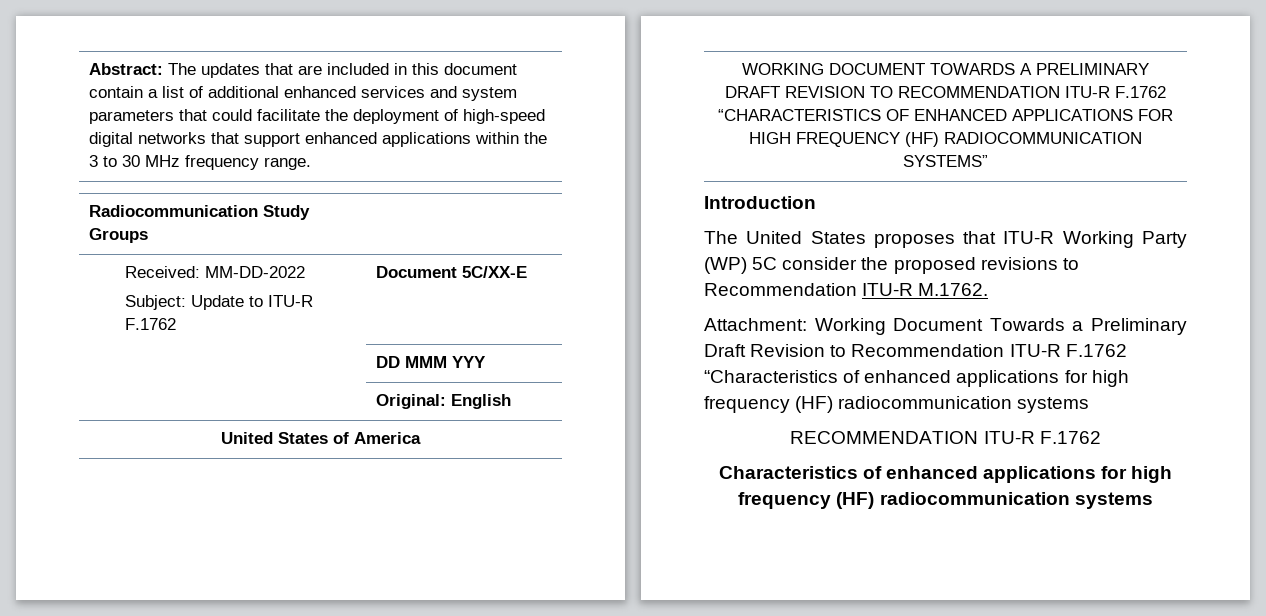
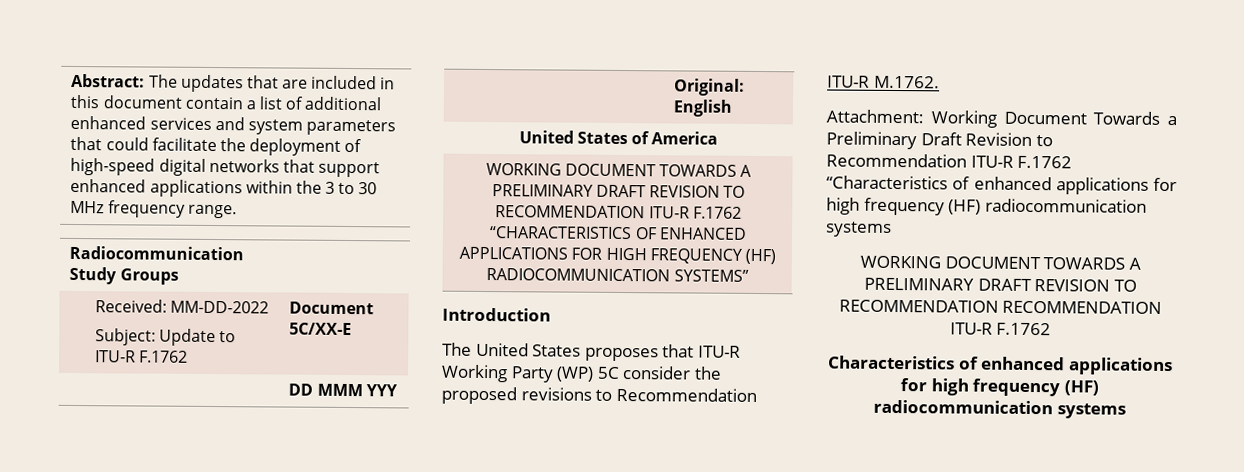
(1090, 405) none -> [860,255,1141,270] [864,277,1137,292] [838,299,999,313] WORKING DOCUMENT TOWARDS A PRELIMINARY DRAFT REVISION TO RECOMMENDATION

